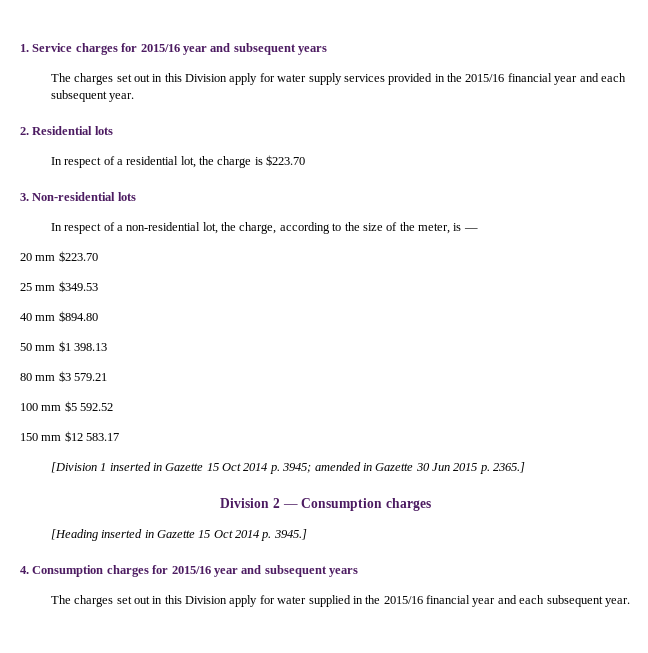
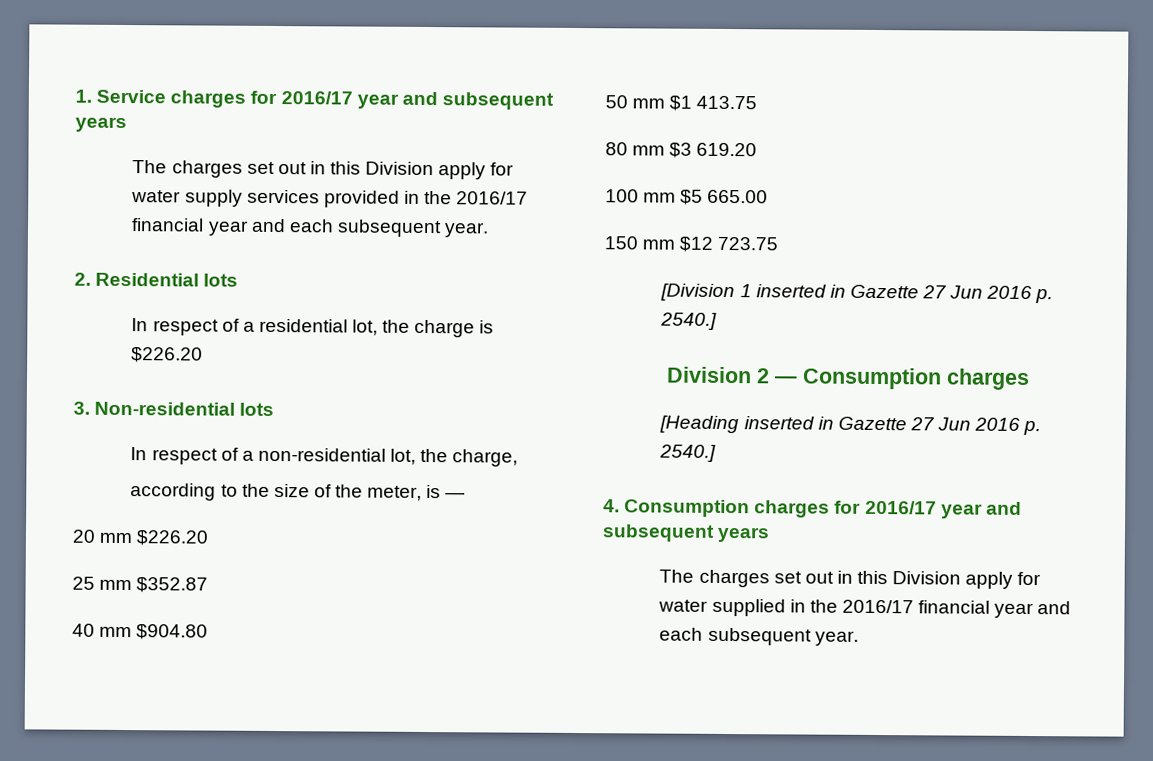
[140,44,180,52] 2015/16 -> [280,91,353,105] 2016/17
[465,74,505,82] 2015/16 -> [456,191,529,205] 2016/17
[266,155,306,166] $223.70 -> [131,347,204,363] $226.20
(277, 228) none -> (519, 458) //
[58,251,98,262] $223.70 -> [136,530,209,546] $226.20
[58,281,98,292] $349.53 -> [136,577,209,593] $352.87
[58,311,98,322] $894.80 -> [136,624,209,640] $904.80
[74,343,108,351] 398.13 -> [696,95,758,110] 413.75
[74,373,108,381] 579.21 -> [696,142,758,157] 619.20
[80,403,114,411] 592.52 -> [707,189,769,204] 665.00
[86,433,120,441] 583.17 -> [717,236,779,251] 723.75
[206,462,526,474] 15 Oct 2014 p. 3945; amended in Gazette 30 Jun 2015 p. 2365.] -> [922,285,1054,304] [660,312,718,330] 27 Jun 2016 p. 2540.]
[198,529,307,541] 15 Oct 2014 p. 3945.] -> [909,417,1042,436] [659,444,717,462] 27 Jun 2016 p. 2540.]
[171,566,211,574] 2015/16 -> [864,500,937,515] 2016/17
[383,596,423,604] 2015/16 -> [841,599,914,614] 2016/17

